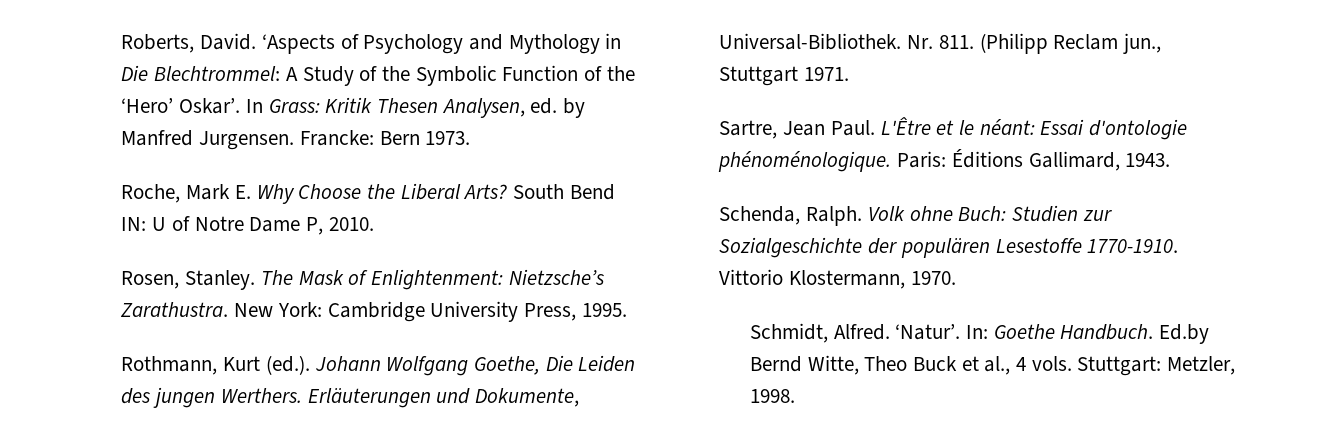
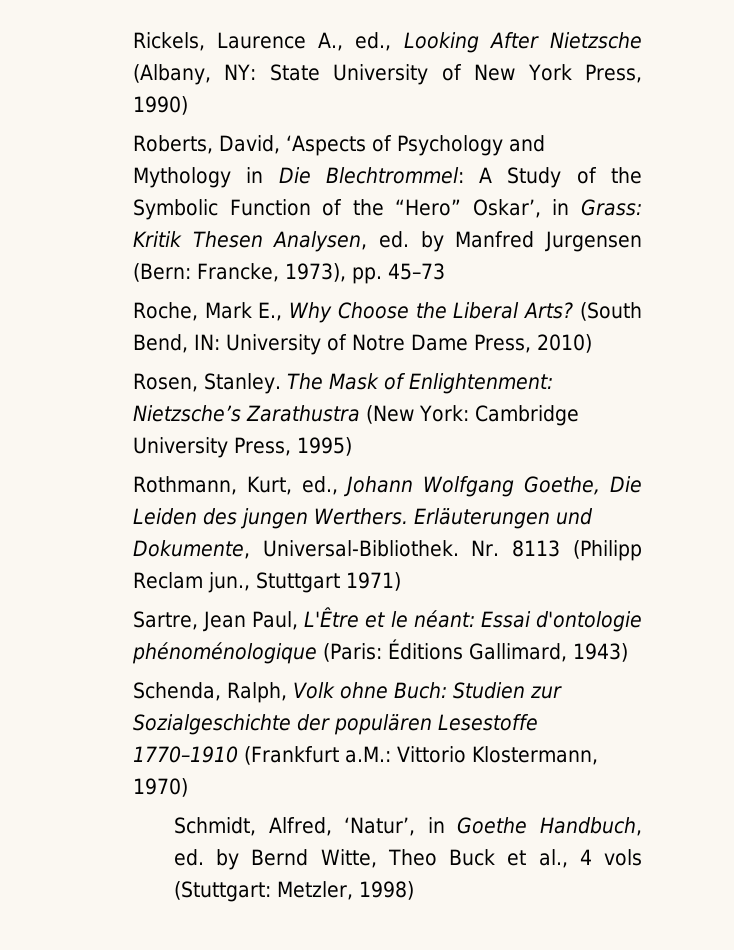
[121,33,257,53] Roberts, David. -> [132,32,642,53] [132,64,642,85] [132,96,188,115] [132,135,280,154] Rickels, Laurence A., ed., Looking After Nietzsche (Albany, NY: State University of New York Press, 1990) // Roberts, David,
[121,98,263,114] ‘Hero’ Oskar’. In -> [395,199,570,218] “Hero” Oskar’, in
[199,130,471,150] Jurgensen. Francke: Bern 1973. -> [545,231,643,252] [132,263,445,284] Jurgensen (Bern: Francke, 1973), pp. 45–73
[234,185,251,199] E. -> [258,302,283,321] E.,
[512,184,615,200] [121,217,167,231] South Bend IN: U -> [580,302,643,321] [132,334,321,355] (South Bend, IN: University
[305,217,374,235] P, 2010. -> [473,334,592,353] Press, 2010)
[120,302,274,317] Zarathustra. New -> [245,405,414,424] Zarathustra (New
[581,303,627,317] 1995. -> [296,437,352,456] 1995)
[223,355,310,375] Kurt (ed.). -> [246,476,338,495] Kurt, ed.,
[938,35,974,49] 811. -> [512,540,561,557] 8113
[804,67,850,81] 1971. -> [345,572,401,591] 1971)
[830,120,875,136] Paul. -> [252,611,299,630] Paul,
[718,151,947,172] phénoménologique. Paris: -> [131,642,382,664] phénoménologique (Paris:
[1125,153,1171,167] 1943. -> [572,643,628,662] 1943)
[806,206,863,226] Ralph. -> [226,682,287,703] Ralph,
[1087,239,1179,253] 1770-1910. -> [132,746,391,765] 1770–1910 (Frankfurt a.M.:
[910,271,956,285] 1970. -> [132,778,188,797] 1970)
[833,324,1209,344] Alfred. ‘Natur’. In: Goethe Handbuch. Ed.by -> [268,817,642,836] [173,849,240,870] Alfred, ‘Natur’, in Goethe Handbuch, ed. by
[1031,356,1236,376] [749,389,795,403] vols. Stuttgart: Metzler, 1998. -> [604,849,642,866] [173,881,414,902] vols (Stuttgart: Metzler, 1998)

